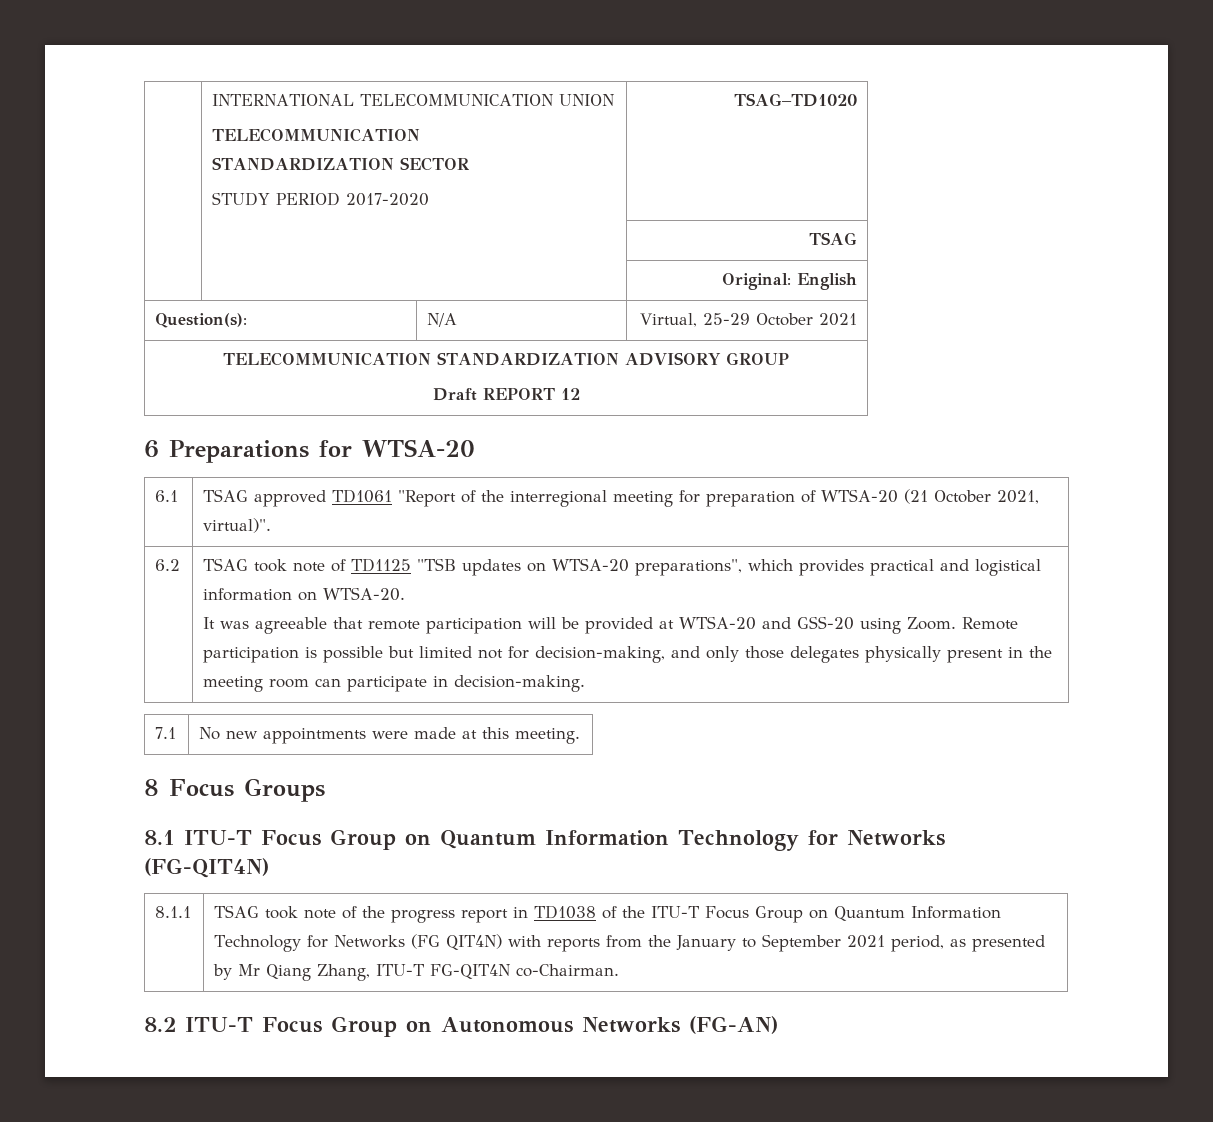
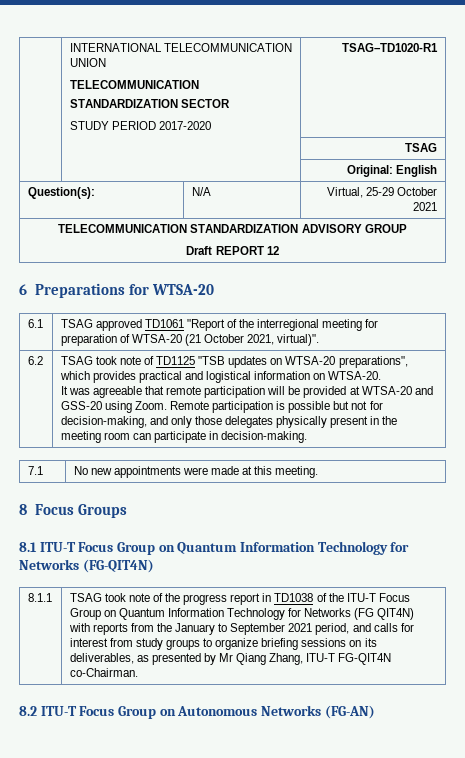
[733,93,857,107] TSAG–TD1020 -> [342,43,439,52] TSAG–TD1020-R1
[419,646,473,658] limited -> (350, 405) none
(945, 943) none -> [352,623,414,632] [69,638,377,650] [69,653,134,664] and calls for interest from study groups to organize briefing sessions on its deliverables,

